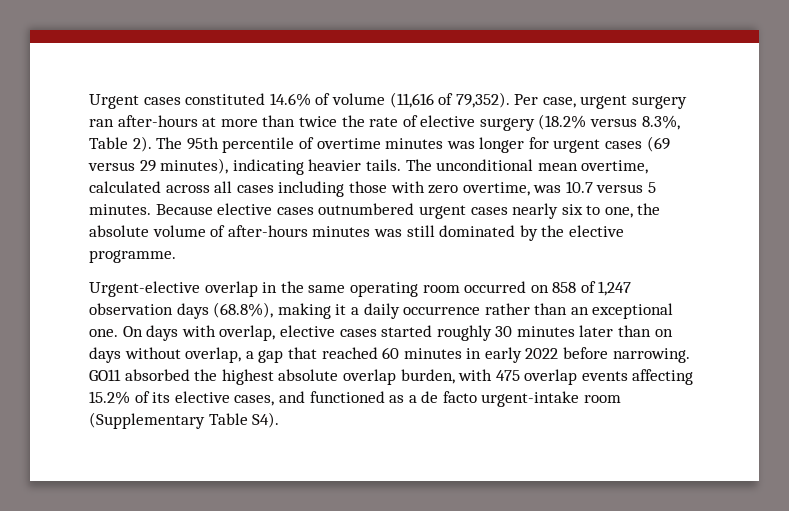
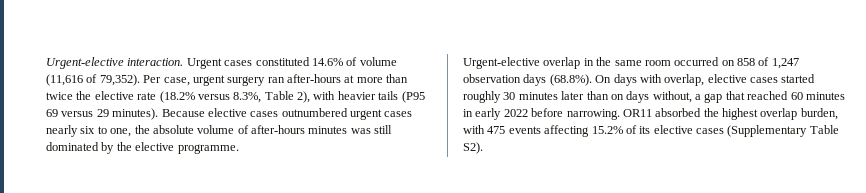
(89, 101) none -> [46,57,184,69] Urgent-elective interaction.
[369,114,680,131] [89,136,670,153] [88,158,649,175] [89,181,657,197] [89,204,151,215] rate of elective surgery (18.2% versus 8.3%, Table 2). The 95th percentile of overtime minutes was longer for urgent cases (69 versus 29 minutes), indicating heavier tails. The unconditional mean overtime, calculated across all cases including those with zero overtime, was 10.7 versus 5 minutes. -> [94,91,425,103] [46,108,159,120] elective rate (18.2% versus 8.3%, Table 2), with heavier tails (P95 69 versus 29 minutes).
[349,282,418,297] operating -> (642, 63) none
[213,302,674,319] [89,329,118,337] (68.8%), making it a daily occurrence rather than an exceptional one. -> [549,74,592,86] (68.8%).
[124,347,242,363] without overlap, -> [652,91,692,103] without,
[89,369,121,381] GO11 -> [622,109,652,117] OR11
[278,369,339,381] absolute -> (758, 114) none
[524,369,578,385] overlap -> (506, 130) none
[234,391,622,407] cases, and functioned as a de facto urgent-intake room -> [696,128,724,134] cases
[252,412,280,428] S4). -> [463,142,483,154] S2).

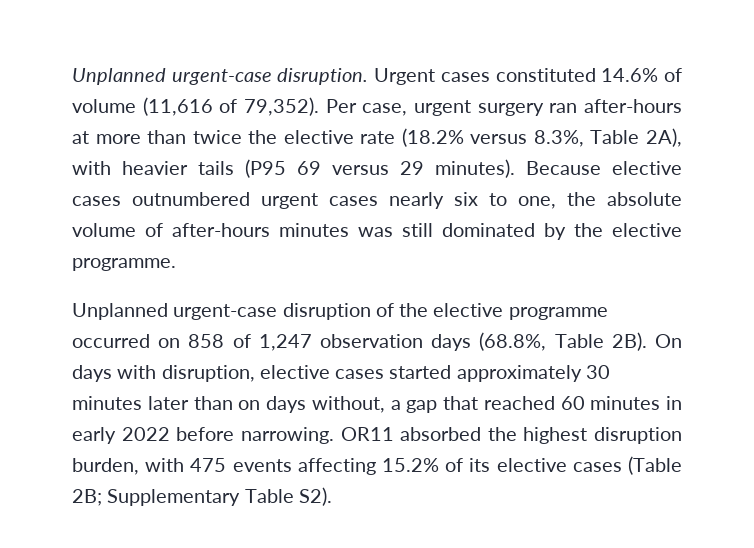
[46,57,184,69] Urgent-elective interaction. -> [72,68,369,85] Unplanned urgent-case disruption.
[297,91,310,103] 2), -> [646,128,682,147] 2A),
[463,57,671,69] Urgent-elective overlap in the same room -> [72,303,608,320] Unplanned urgent-case disruption of the elective programme
[549,74,592,86] (68.8%). -> [479,332,647,351] (68.8%, Table 2B).
[664,74,705,86] overlap, -> [161,365,255,382] disruption,
[463,91,501,103] roughly -> [456,365,582,382] approximately
[760,108,798,120] overlap -> [594,427,682,444] disruption
[727,125,808,137] (Supplementary -> [628,456,682,475] [72,489,241,506] (Table 2B; Supplementary

